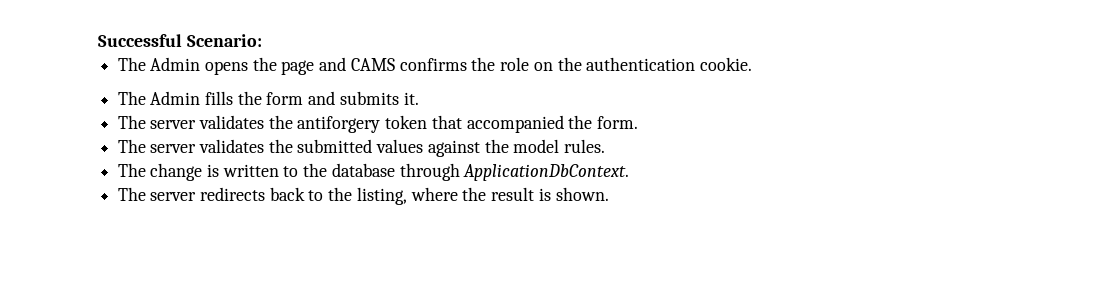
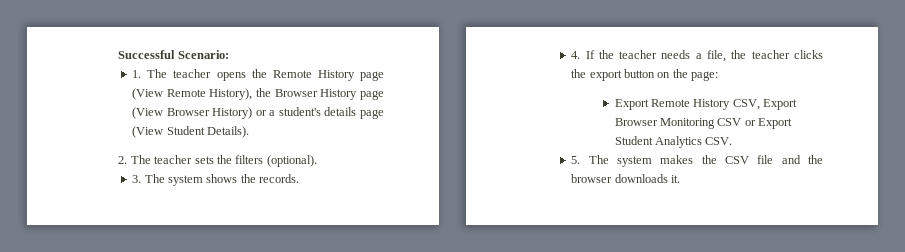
[117,57,752,75] [117,91,419,105] [117,115,639,133] [117,139,606,157] [117,163,630,181] [117,187,609,205] The Admin opens the page and CAMS confirms the role on the authentication cookie. // The Admin fills the form and submits it. // The server validates the antiforgery token that accompanied the form. // The server validates the submitted values against the model rules. // The change is written to the database through ApplicationDbContext. // The server redirects back to the listing, where the result is shown. -> [132,69,384,81] [132,88,384,100] [132,107,384,119] [132,126,249,138] [118,155,317,167] [132,174,300,186] [571,50,823,62] [571,69,719,81] [614,99,798,110] [614,118,793,129] [614,136,733,148] [571,155,823,167] [571,174,680,183] 1. The teacher opens the Remote History page (View Remote History), the Browser History page (View Browser History) or a student's details page (View Student Details). // 2. The teacher sets the filters (optional). // 3. The system shows the records. // 4. If the teacher needs a file, the teacher clicks the export button on the page: // Export Remote History CSV, Export Browser Monitoring CSV or Export Student Analytics CSV. // 5. The system makes the CSV file and the browser downloads it.

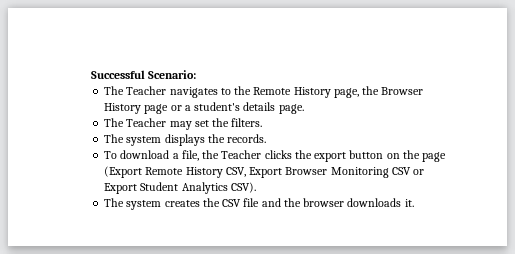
[132,69,384,81] [132,88,253,100] 1. The teacher opens the Remote History page (View Remote History), -> [104,86,359,98] The Teacher navigates to the Remote History page,
[132,107,253,119] (View Browser History) -> (169, 109) none
[360,109,384,119] [132,126,249,138] [118,155,317,167] [132,174,238,186] page (View Student Details). // 2. The teacher sets the filters (optional). // 3. The system shows -> [278,104,304,114] [104,118,263,130] [104,134,205,146] page. // The Teacher may set the filters. // The system displays
[571,50,691,59] 4. If the teacher needs -> [104,150,170,159] To download
[751,50,790,59] teacher -> [221,150,262,159] Teacher
[691,71,719,81] [614,99,649,110] page: // Export -> [422,152,447,162] [104,166,143,178] page (Export
[705,137,733,145] [571,155,694,167] CSV. // 5. The system makes -> [230,182,256,193] [104,198,200,210] CSV). // The system creates

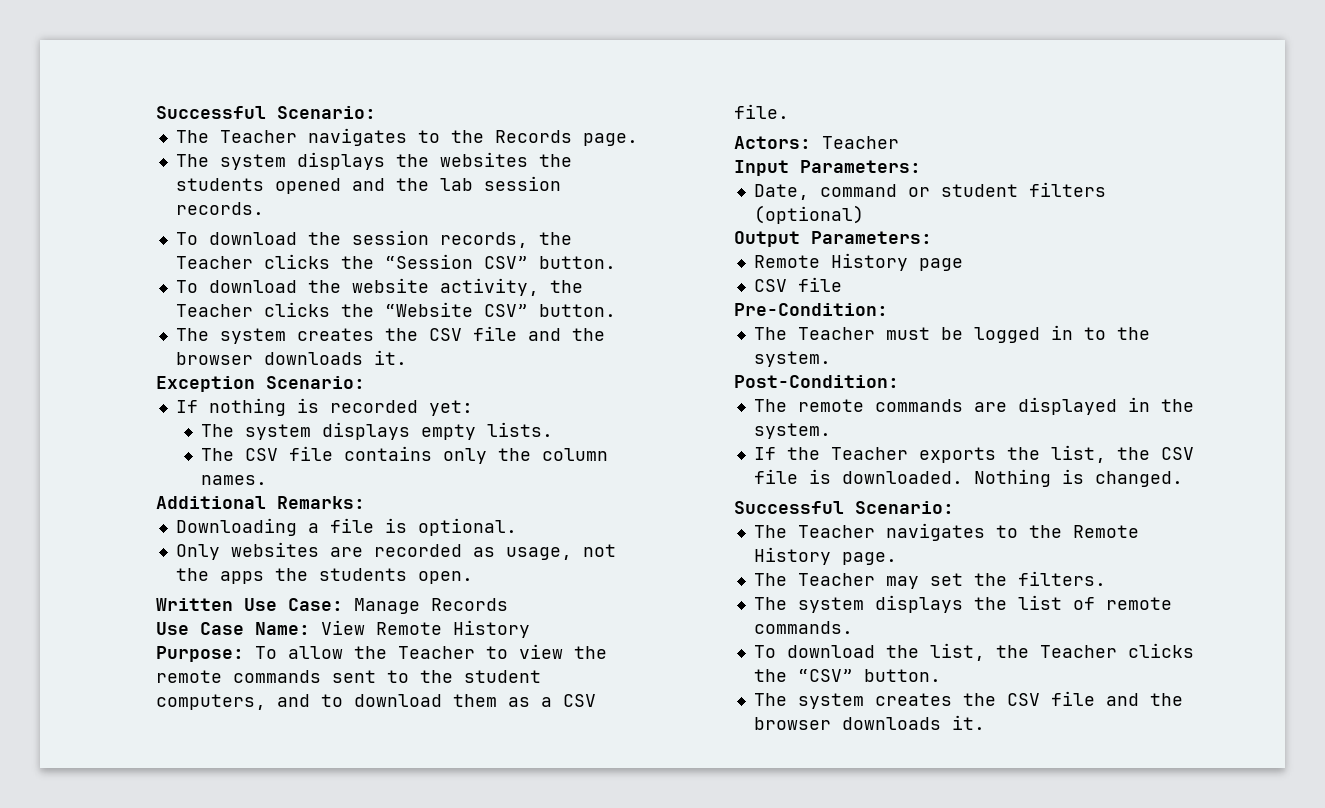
[91,70,197,79] Successful Scenario: -> [156,106,377,119] [175,128,638,146] [175,152,572,170] [175,176,561,194] [175,202,264,215] [175,230,572,248] [175,254,616,269] [175,278,583,296] [175,302,616,317] [175,326,605,344] [175,350,407,365] [156,376,366,392] [175,398,473,416] [201,422,554,440] [201,446,609,464] [201,475,268,485] [156,496,366,509] [175,518,517,536] [175,542,616,560] [175,568,473,584] [156,598,509,614] [156,620,531,638] [156,644,608,662] [156,670,542,683] [156,694,597,710] [734,104,790,119] [734,136,900,149] [734,160,922,176] [753,182,1106,200] [753,205,864,224] [734,231,933,247] [753,253,963,271] [753,277,842,292] [734,303,889,316] [753,325,1150,343] [753,351,831,367] [734,375,900,388] [753,397,1194,415] [753,423,831,439] [753,445,1194,463] [753,469,1183,487] [734,501,955,514] Successful Scenario: // The Teacher navigates to the Records page. // The system displays the websites the students opened and the lab session records. // To download the session records, the Teacher clicks the “Session CSV” button. // To download the website activity, the Teacher clicks the “Website CSV” button. // The system creates the CSV file and the browser downloads it. // Exception Scenario: // If nothing is recorded yet: // The system displays empty lists. // The CSV file contains only the column names. // Additional Remarks: // Downloading a file is optional. // Only websites are recorded as usage, not the apps the students open. // Written Use Case: Manage Records // Use Case Name: View Remote History // Purpose: To allow the Teacher to view the remote commands sent to the student computers, and to download them as a CSV file. // Actors: Teacher // Input Parameters: // Date, command or student filters (optional) // Output Parameters: // Remote History page // CSV file // Pre-Condition: // The Teacher must be logged in to the system. // Post-Condition: // The remote commands are displayed in the system. // If the Teacher exports the list, the CSV file is downloaded. Nothing is changed. // Successful Scenario:
[333,86,424,98] [104,102,276,114] page, the Browser History page or a student's details -> (831, 556) none
[227,134,267,143] [104,150,447,162] [104,166,425,178] [104,182,256,194] records. // To download a file, the Teacher clicks the export button on the page (Export Remote History CSV, Export Browser Monitoring CSV or Export Student Analytics CSV). -> [1017,595,1172,610] [753,621,853,634] [753,643,1194,661] [753,669,941,682] list of remote commands. // To download the list, the Teacher clicks the “CSV” button.

